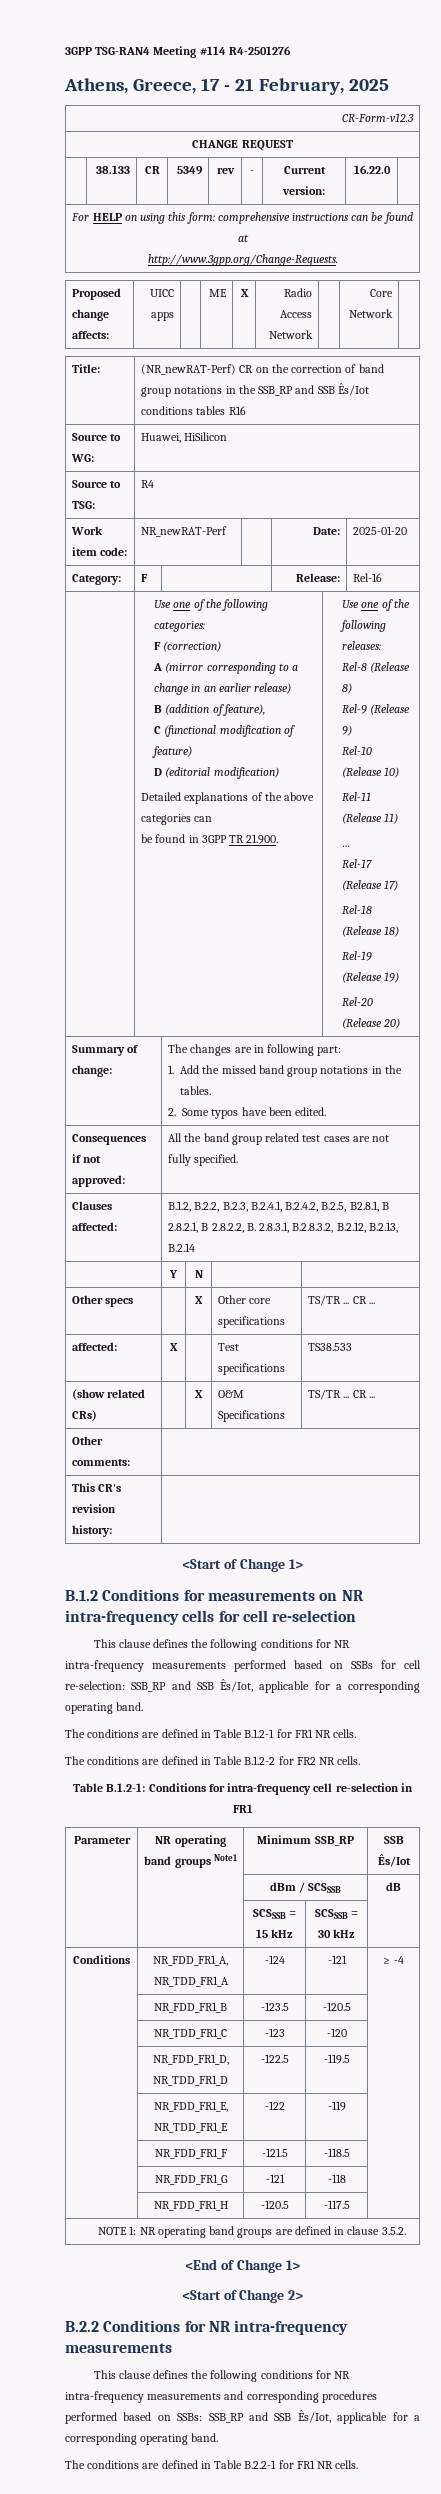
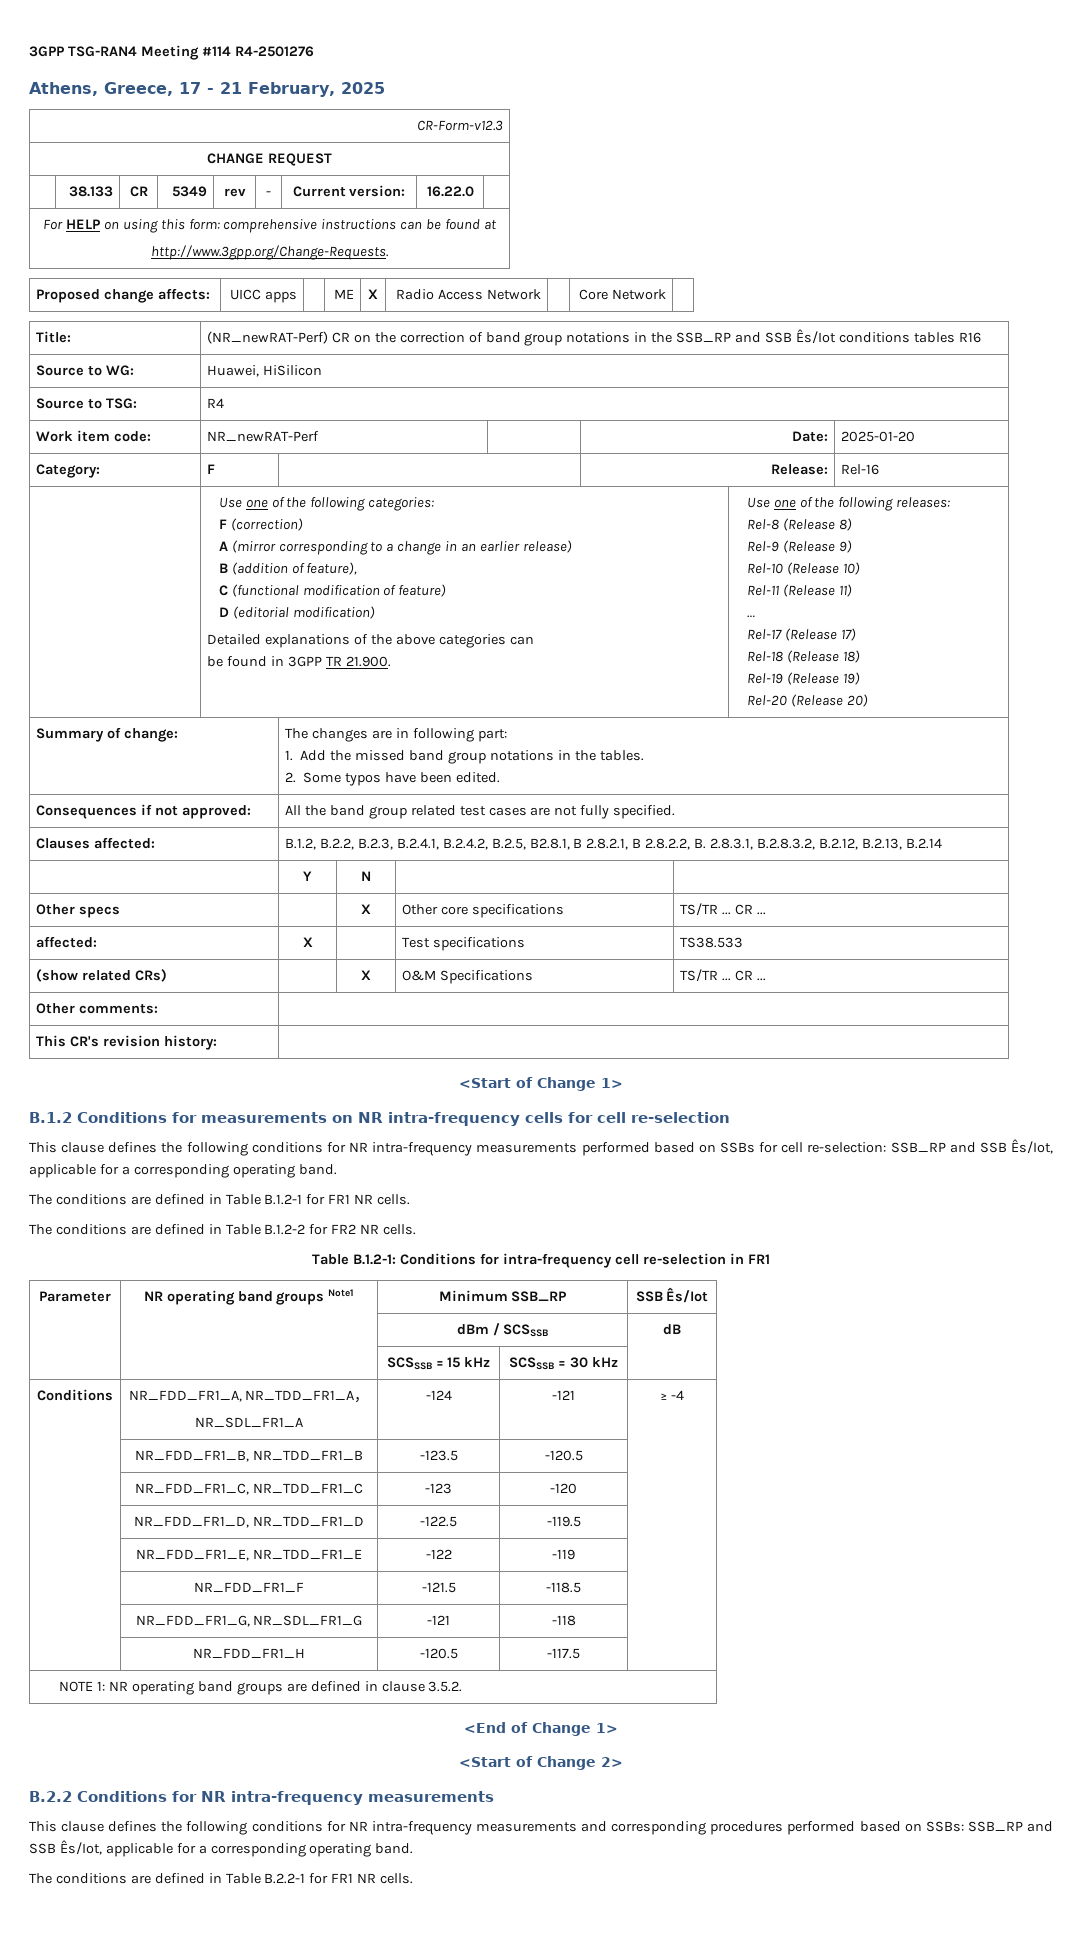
(229, 1981) none -> [354,1396,370,1403] [195,1417,303,1428] ， // NR_SDL_FR1_A
[154,2002,227,2013] NR_FDD_FR1_B -> [135,1450,363,1462] NR_FDD_FR1_B, NR_TDD_FR1_B
(351, 2006) none -> [135,1483,250,1495] NR_FDD_FR1_C,
[154,2174,228,2185] NR_FDD_FR1_G -> [135,1615,363,1627] NR_FDD_FR1_G, NR_SDL_FR1_G

